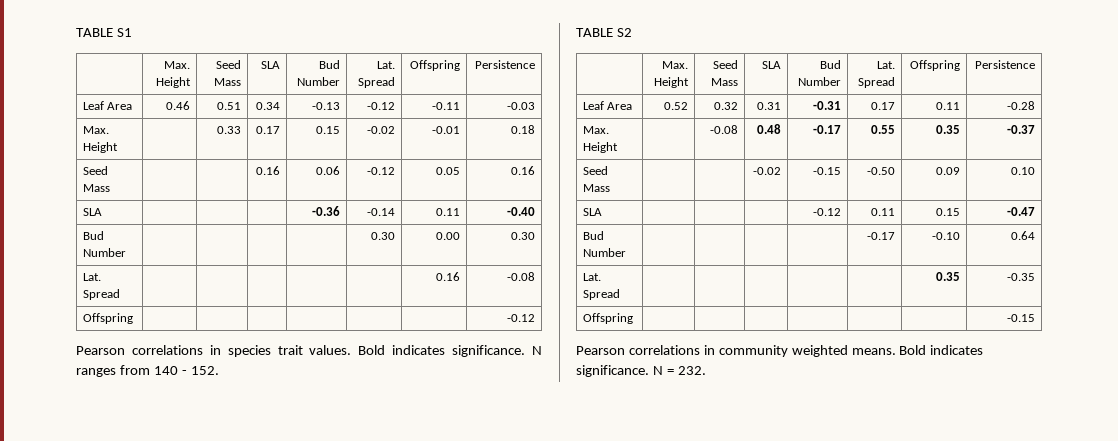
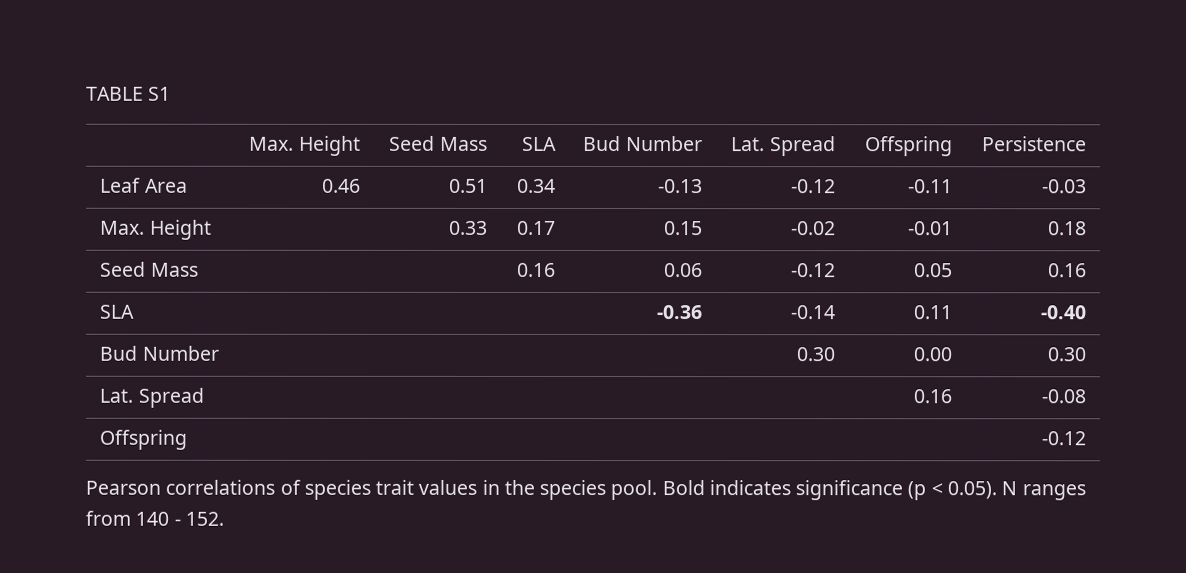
[209,345,221,355] in -> [279,479,301,495] of
[309,345,526,357] values. Bold indicates significance. -> [418,479,997,501] values in the species pool. Bold indicates significance (p < 0.05).
[576,28,632,37] [662,61,689,69] [654,77,690,88] [713,60,739,69] [711,78,739,86] [762,61,782,69] [820,60,842,69] [798,77,842,86] [877,61,896,69] [858,77,896,88] [910,60,961,71] [975,60,1036,69] [582,101,633,110] [664,102,689,110] [714,102,739,110] [757,102,782,110] [813,101,842,110] [871,102,896,110] [936,102,961,110] [1007,101,1036,110] [582,126,609,134] [582,142,618,153] [710,125,739,134] [757,124,782,134] [813,125,842,134] [871,125,896,134] [936,125,961,134] [1007,125,1036,134] [582,166,608,175] [582,184,610,192] [753,167,782,175] [813,167,842,175] [867,167,896,175] [936,167,961,175] [1011,167,1036,175] [582,208,602,216] [813,208,842,216] [871,208,896,216] [936,208,961,216] [1007,207,1036,216] [582,231,604,240] [582,248,626,257] [867,232,896,240] [932,232,961,240] [1011,231,1036,240] [582,273,601,281] [582,289,620,300] [936,272,961,281] [1007,273,1036,281] [582,313,633,324] [1007,314,1036,322] [576,345,984,357] [576,365,706,377] // TABLE S2 // | Max. Height | Seed Mass | SLA | Bud Number | Lat. Spread | Offspring | Persistence // Leaf Area | 0.52 | 0.32 | 0.31 | -0.31 | 0.17 | 0.11 | -0.28 // Max. Height | | -0.08 | 0.48 | -0.17 | 0.55 | 0.35 | -0.37 // Seed Mass | | | -0.02 | -0.15 | -0.50 | 0.09 | 0.10 // SLA | | | | -0.12 | 0.11 | 0.15 | -0.47 // Bud Number | | | | | -0.17 | -0.10 | 0.64 // Lat. Spread | | | | | | 0.35 | -0.35 // Offspring | | | | | | | -0.15 // Pearson correlations in community weighted means. Bold indicates significance. N = 232. -> (224, 518) none

